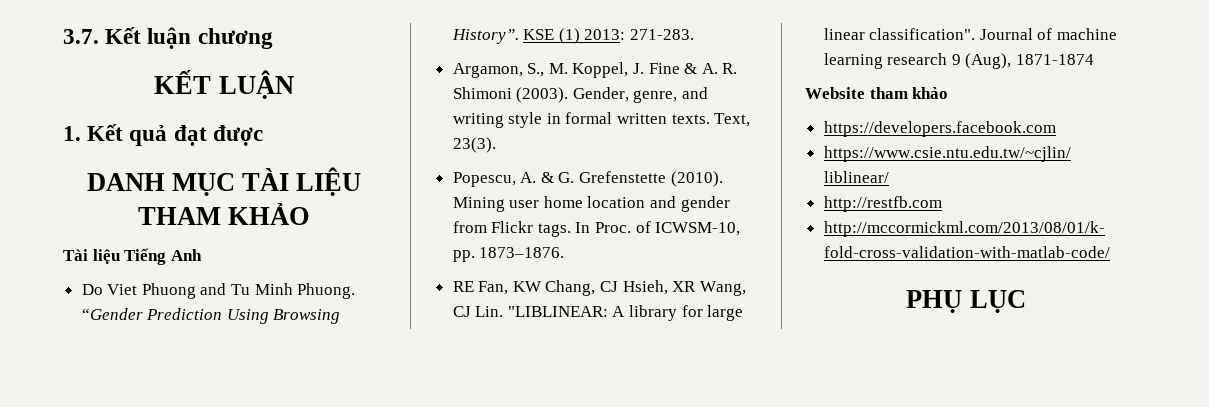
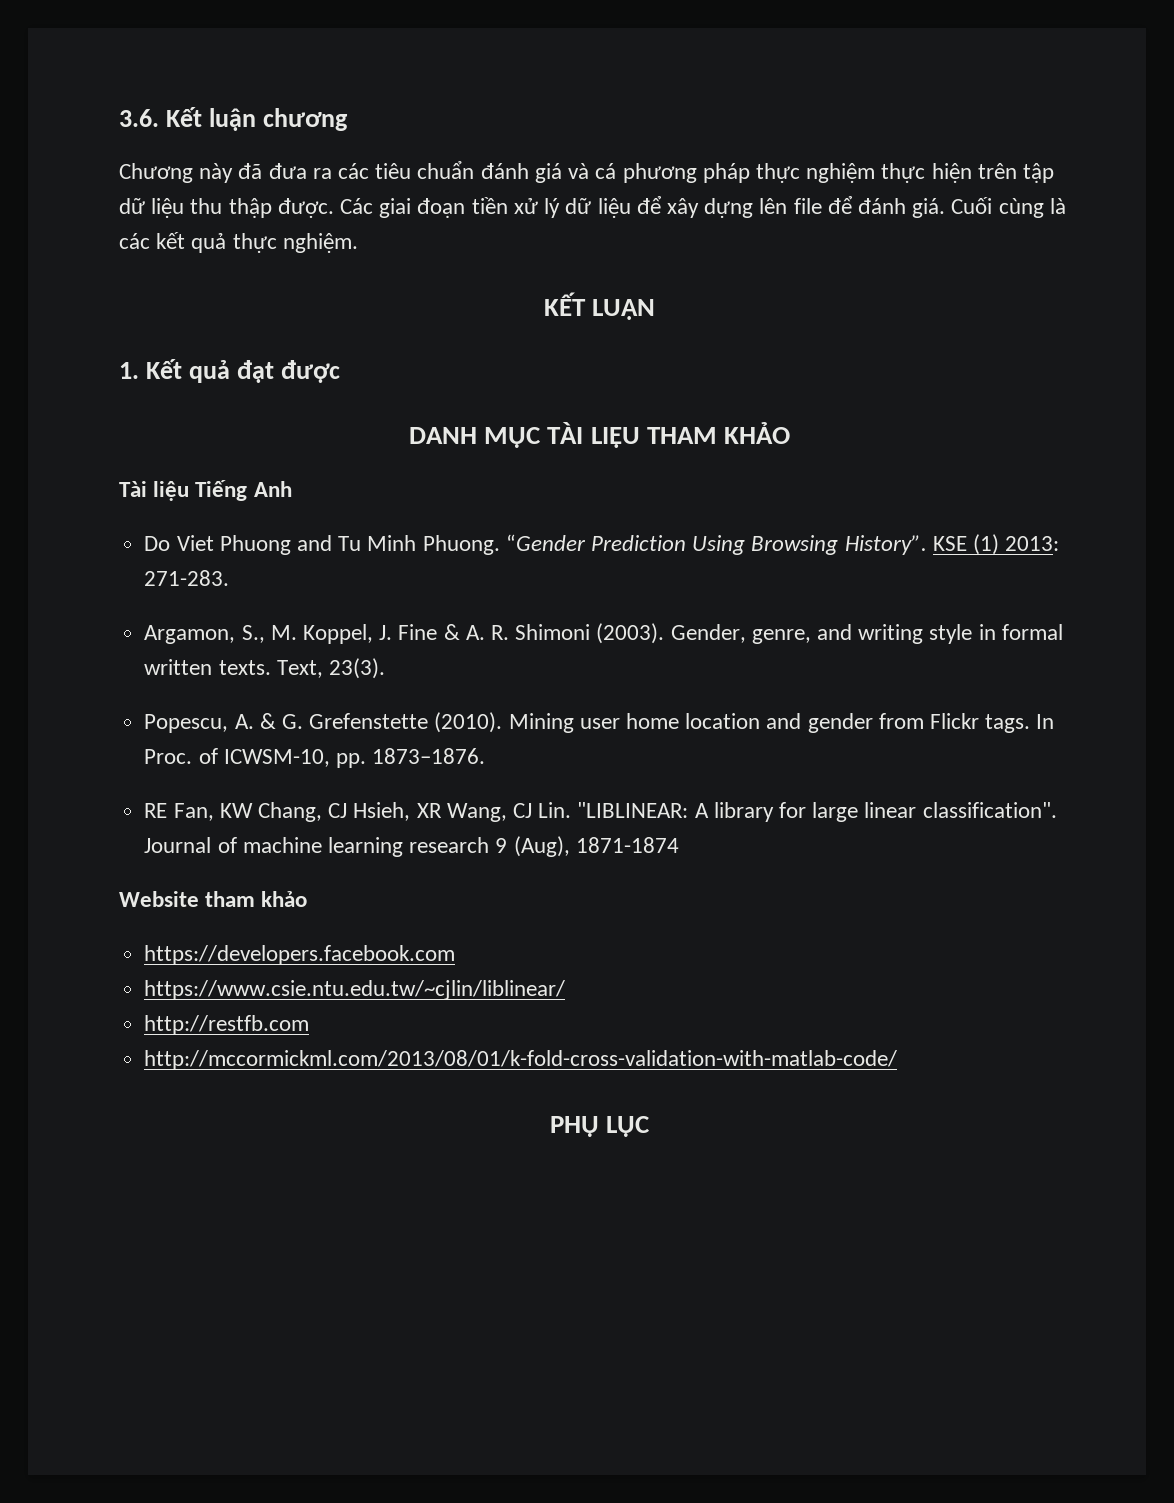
[63,29,99,44] 3.7. -> [119,109,159,127] 3.6.
(273, 38) none -> [119,161,1054,183] [119,196,1066,218] [119,232,358,253] // Chương này đã đưa ra các tiêu chuẩn đánh giá và cá phương pháp thực nghiệm thực hiện trên tập dữ liệu thu thập được. Các giai đoạn tiền xử lý dữ liệu để xây dựng lên file để đánh giá. Cuối cùng là các kết quả thực nghiệm.

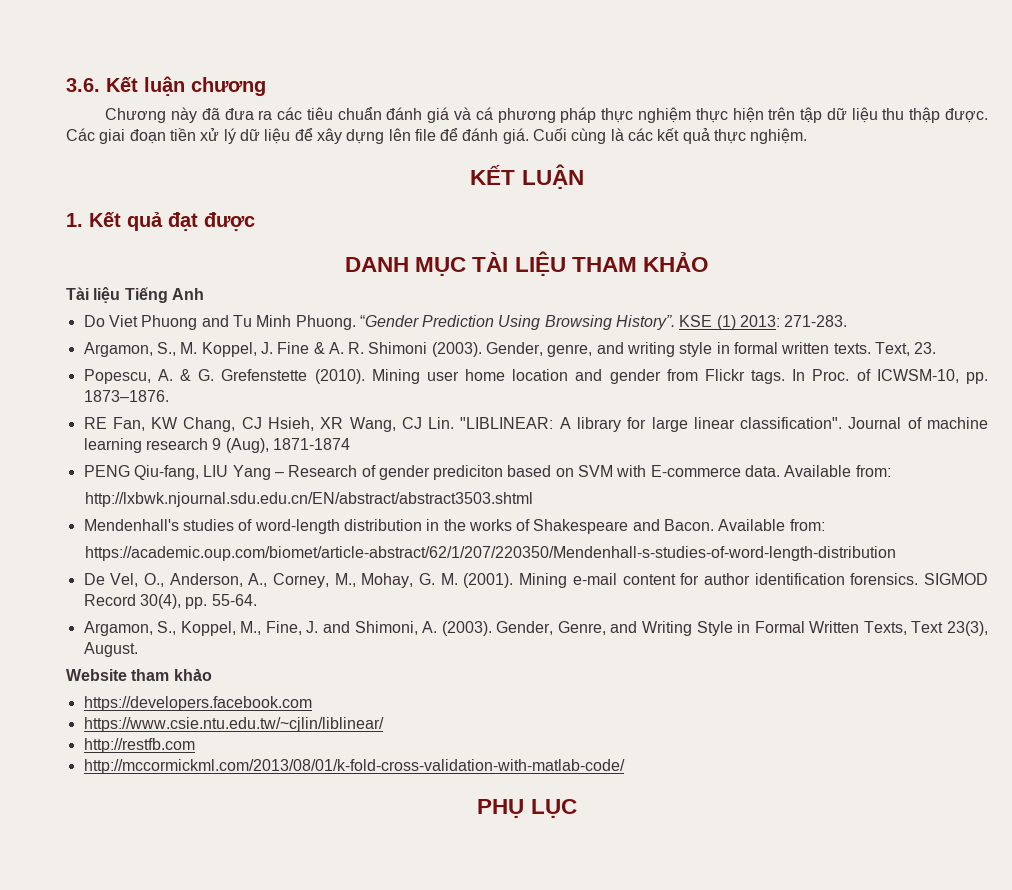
[328,658,385,679] 23(3). -> [914,342,937,354] 23.
(679, 845) none -> [83,465,891,480] [85,492,534,507] [83,519,825,534] [85,546,897,561] [83,573,988,588] [83,594,257,609] [83,621,989,636] [83,642,138,657] // PENG Qiu-fang, LIU Yang – Research of gender prediciton based on SVM with E-commerce data. Available from: // http://lxbwk.njournal.sdu.edu.cn/EN/abstract/abstract3503.shtml // Mendenhall's studies of word-length distribution in the works of Shakespeare and Bacon. Available from: // https://academic.oup.com/biomet/article-abstract/62/1/207/220350/Mendenhall-s-studies-of-word-length-distribution // De Vel, O., Anderson, A., Corney, M., Mohay, G. M. (2001). Mining e-mail content for author identification forensics. SIGMOD Record 30(4), pp. 55-64. // Argamon, S., Koppel, M., Fine, J. and Shimoni, A. (2003). Gender, Genre, and Writing Style in Formal Written Texts, Text 23(3), August.

